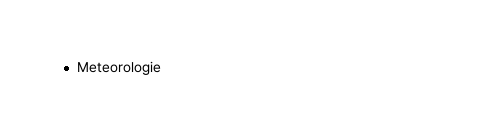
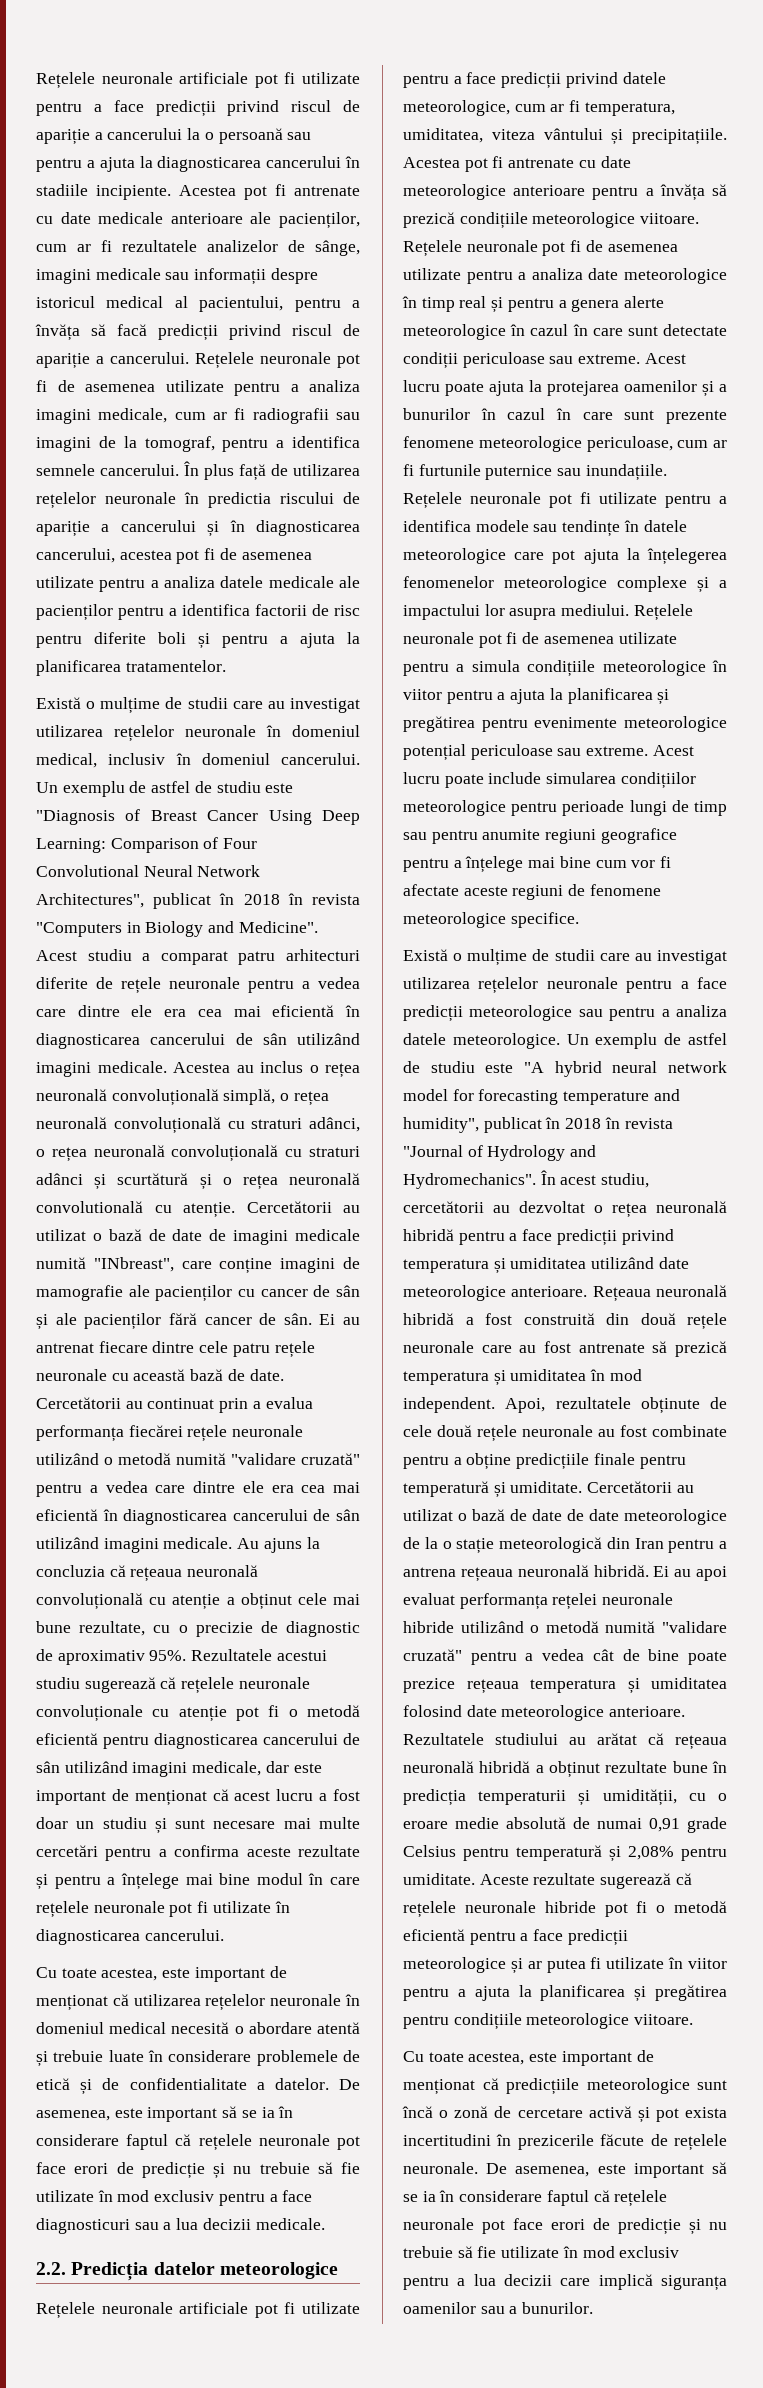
[76,61,161,75] Meteorologie -> [36,72,360,89] [36,100,360,117] [36,128,312,145] [36,156,360,172] [36,184,360,200] [36,212,360,229] [36,240,360,256] [36,268,318,285] [36,296,360,312] [35,324,360,341] [36,352,360,369] [36,380,360,396] [36,408,360,424] [36,436,360,452] [36,461,360,481] [36,492,360,509] [36,520,360,537] [36,548,312,564] [36,576,360,592] [36,604,360,621] [36,632,360,649] [36,660,226,676] [36,697,360,714] [36,725,360,742] [36,753,360,768] [36,781,294,797] [36,809,360,825] [36,837,258,853] [36,865,261,877] [36,893,360,909] [36,921,318,937] [36,949,360,965] [36,977,360,994] [36,1005,361,1017] [36,1033,360,1049] [36,1061,360,1078] [36,1089,329,1106] [36,1117,360,1134] [36,1145,361,1162] [36,1173,360,1190] [36,1201,360,1218] [36,1229,360,1245] [36,1257,361,1274] [36,1285,360,1302] [36,1313,360,1330] [36,1341,315,1358] [36,1369,284,1381] [36,1397,313,1413] [36,1425,304,1442] [36,1453,360,1465] [36,1481,360,1497] [36,1509,360,1525] [36,1537,320,1553] [36,1565,259,1582] [36,1593,360,1610] [36,1621,360,1637] [36,1649,327,1665] [36,1677,310,1694] [36,1705,360,1722] [36,1733,360,1749] [36,1761,322,1777] [36,1789,360,1806] [36,1817,360,1834] [36,1845,360,1861] [36,1873,360,1890] [36,1901,290,1918] [36,1929,224,1945] [36,1966,287,1982] [36,1994,361,2011] [36,2022,360,2034] [36,2050,360,2067] [36,2078,360,2095] [36,2106,294,2122] [36,2134,360,2151] [36,2162,360,2179] [36,2190,313,2206] [36,2218,325,2234] [36,2262,338,2281] [36,2302,360,2319] [403,72,666,89] [403,100,675,116] [403,128,727,145] [403,156,631,172] [403,184,727,201] [403,212,700,229] [403,240,678,257] [403,268,727,284] [402,296,665,313] [403,324,727,340] [403,352,686,369] [403,380,727,397] [403,408,727,424] [403,436,727,452] [403,464,667,481] [403,492,727,509] [403,520,687,537] [403,548,727,565] [403,576,727,593] [403,604,693,621] [403,632,677,648] [403,660,727,677] [403,688,670,705] [403,716,727,732] [403,744,694,761] [403,772,696,789] [403,800,727,816] [403,828,677,844] [403,856,672,873] [403,884,661,900] [403,912,579,928] [403,949,727,966] [403,977,727,994] [403,1005,727,1022] [403,1033,727,1049] [403,1061,727,1077] [403,1089,680,1105] [403,1117,673,1133] [403,1145,597,1161] [403,1170,650,1189] [403,1201,727,1218] [403,1229,674,1246] [403,1257,689,1274] [403,1285,727,1302] [403,1313,727,1330] [403,1341,727,1357] [403,1369,642,1386] [403,1397,727,1414] [403,1425,727,1442] [403,1453,686,1470] [403,1481,694,1498] [403,1509,727,1525] [403,1537,727,1554] [403,1565,727,1582] [403,1593,674,1610] [403,1621,727,1633] [403,1649,727,1665] [403,1677,727,1694] [403,1705,686,1721] [403,1733,727,1750] [403,1761,727,1778] [403,1789,727,1806] [403,1817,727,1833] [403,1845,727,1862] [403,1873,692,1889] [403,1901,727,1918] [403,1929,628,1946] [403,1957,727,1974] [403,1985,727,2002] [403,2013,694,2030] [403,2050,654,2066] [403,2078,727,2095] [402,2106,727,2123] [403,2134,727,2151] [403,2162,727,2178] [403,2190,668,2207] [403,2218,727,2235] [403,2246,680,2258] [403,2274,727,2291] [403,2302,594,2314] Rețelele neuronale artificiale pot fi utilizate pentru a face predicții privind riscul de apariție a cancerului la o persoană sau pentru a ajuta la diagnosticarea cancerului în stadiile incipiente. Acestea pot fi antrenate cu date medicale anterioare ale pacienților, cum ar fi rezultatele analizelor de sânge, imagini medicale sau informații despre istoricul medical al pacientului, pentru a învăța să facă predicții privind riscul de apariție a cancerului. Rețelele neuronale pot fi de asemenea utilizate pentru a analiza imagini medicale, cum ar fi radiografii sau imagini de la tomograf, pentru a identifica semnele cancerului. În plus față de utilizarea rețelelor neuronale în predictia riscului de apariție a cancerului și în diagnosticarea cancerului, acestea pot fi de asemenea utilizate pentru a analiza datele medicale ale pacienților pentru a identifica factorii de risc pentru diferite boli și pentru a ajuta la planificarea tratamentelor. // Există o mulțime de studii care au investigat utilizarea rețelelor neuronale în domeniul medical, inclusiv în domeniul cancerului. Un exemplu de astfel de studiu este "Diagnosis of Breast Cancer Using Deep Learning: Comparison of Four Convolutional Neural Network Architectures", publicat în 2018 în revista "Computers in Biology and Medicine". Acest studiu a comparat patru arhitecturi diferite de rețele neuronale pentru a vedea care dintre ele era cea mai eficientă în diagnosticarea cancerului de sân utilizând imagini medicale. Acestea au inclus o rețea neuronală convoluțională simplă, o rețea neuronală convoluțională cu straturi adânci, o rețea neuronală convoluțională cu straturi adânci și scurtătură și o rețea neuronală convolutională cu atenție. Cercetătorii au utilizat o bază de date de imagini medicale numită "INbreast", care conține imagini de mamografie ale pacienților cu cancer de sân și ale pacienților fără cancer de sân. Ei au antrenat fiecare dintre cele patru rețele neuronale cu această bază de date. Cercetătorii au continuat prin a evalua performanța fiecărei rețele neuronale utilizând o metodă numită "validare cruzată" pentru a vedea care dintre ele era cea mai eficientă în diagnosticarea cancerului de sân utilizând imagini medicale. Au ajuns la concluzia că rețeaua neuronală convoluțională cu atenție a obținut cele mai bune rezultate, cu o precizie de diagnostic de aproximativ 95%. Rezultatele acestui studiu sugerează că rețelele neuronale convoluționale cu atenție pot fi o metodă eficientă pentru diagnosticarea cancerului de sân utilizând imagini medicale, dar este important de menționat că acest lucru a fost doar un studiu și sunt necesare mai multe cercetări pentru a confirma aceste rezultate și pentru a înțelege mai bine modul în care rețelele neuronale pot fi utilizate în diagnosticarea cancerului. // Cu toate acestea, este important de menționat că utilizarea rețelelor neuronale în domeniul medical necesită o abordare atentă și trebuie luate în considerare problemele de etică și de confidentialitate a datelor. De asemenea, este important să se ia în considerare faptul că rețelele neuronale pot face erori de predicție și nu trebuie să fie utilizate în mod exclusiv pentru a face diagnosticuri sau a lua decizii medicale. // 2.2. Predicția datelor meteorologice // Rețelele neuronale artificiale pot fi utilizate pentru a face predicții privind datele meteorologice, cum ar fi temperatura, umiditatea, viteza vântului și precipitațiile. Acestea pot fi antrenate cu date meteorologice anterioare pentru a învăța să prezică condițiile meteorologice viitoare. Rețelele neuronale pot fi de asemenea utilizate pentru a analiza date meteorologice în timp real și pentru a genera alerte meteorologice în cazul în care sunt detectate condiții periculoase sau extreme. Acest lucru poate ajuta la protejarea oamenilor și a bunurilor în cazul în care sunt prezente fenomene meteorologice periculoase, cum ar fi furtunile puternice sau inundațiile. Rețelele neuronale pot fi utilizate pentru a identifica modele sau tendințe în datele meteorologice care pot ajuta la înțelegerea fenomenelor meteorologice complexe și a impactului lor asupra mediului. Rețelele neuronale pot fi de asemenea utilizate pentru a simula condițiile meteorologice în viitor pentru a ajuta la planificarea și pregătirea pentru evenimente meteorologice potențial periculoase sau extreme. Acest lucru poate include simularea condițiilor meteorologice pentru perioade lungi de timp sau pentru anumite regiuni geografice pentru a înțelege mai bine cum vor fi afectate aceste regiuni de fenomene meteorologice specifice. // Există o mulțime de studii care au investigat utilizarea rețelelor neuronale pentru a face predicții meteorologice sau pentru a analiza datele meteorologice. Un exemplu de astfel de studiu este "A hybrid neural network model for forecasting temperature and humidity", publicat în 2018 în revista "Journal of Hydrology and Hydromechanics". În acest studiu, cercetătorii au dezvoltat o rețea neuronală hibridă pentru a face predicții privind temperatura și umiditatea utilizând date meteorologice anterioare. Rețeaua neuronală hibridă a fost construită din două rețele neuronale care au fost antrenate să prezică temperatura și umiditatea în mod independent. Apoi, rezultatele obținute de cele două rețele neuronale au fost combinate pentru a obține predicțiile finale pentru temperatură și umiditate. Cercetătorii au utilizat o bază de date de date meteorologice de la o stație meteorologică din Iran pentru a antrena rețeaua neuronală hibridă. Ei au apoi evaluat performanța rețelei neuronale hibride utilizând o metodă numită "validare cruzată" pentru a vedea cât de bine poate prezice rețeaua temperatura și umiditatea folosind date meteorologice anterioare. Rezultatele studiului au arătat că rețeaua neuronală hibridă a obținut rezultate bune în predicția temperaturii și umidității, cu o eroare medie absolută de numai 0,91 grade Celsius pentru temperatură și 2,08% pentru umiditate. Aceste rezultate sugerează că rețelele neuronale hibride pot fi o metodă eficientă pentru a face predicții meteorologice și ar putea fi utilizate în viitor pentru a ajuta la planificarea și pregătirea pentru condițiile meteorologice viitoare. // Cu toate acestea, este important de menționat că predicțiile meteorologice sunt încă o zonă de cercetare activă și pot exista incertitudini în prezicerile făcute de rețelele neuronale. De asemenea, este important să se ia în considerare faptul că rețelele neuronale pot face erori de predicție și nu trebuie să fie utilizate în mod exclusiv pentru a lua decizii care implică siguranța oamenilor sau a bunurilor.

